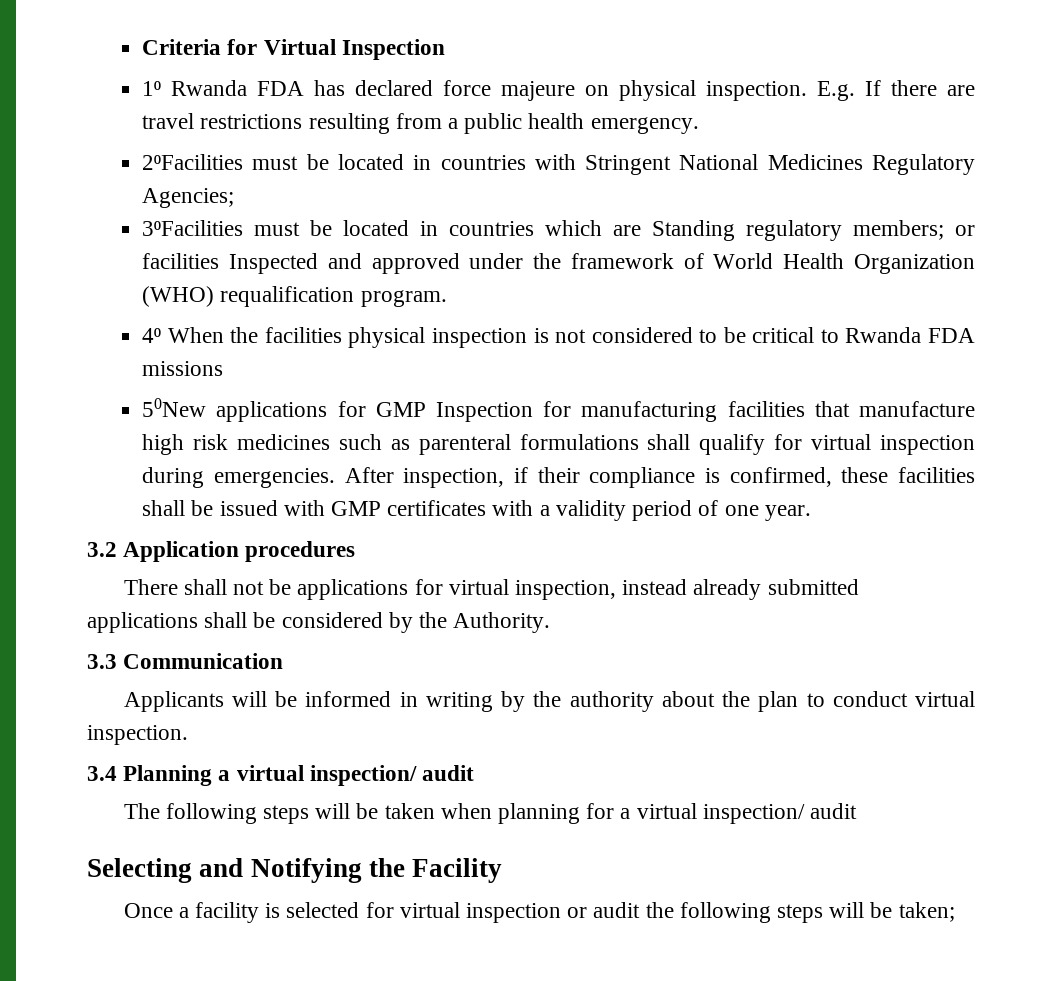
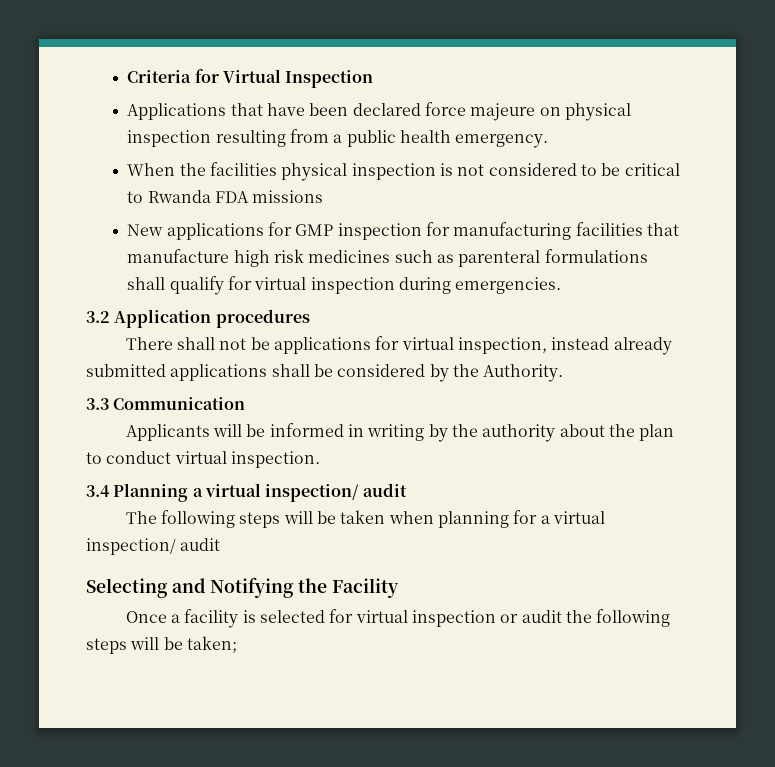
[142,80,346,96] 1⁰ Rwanda FDA has -> [127,103,349,120] Applications that have been
[706,80,975,101] [142,113,303,129] inspection. E.g. If there are travel restrictions -> [127,130,212,147] inspection
[142,154,975,175] [142,188,235,208] [142,220,976,241] [142,253,975,274] [142,286,447,307] [142,328,162,343] 2⁰Facilities must be located in countries with Stringent National Medicines Regulatory Agencies; // 3⁰Facilities must be located in countries which are Standing regulatory members; or facilities Inspected and approved under the framework of World Health Organization (WHO) requalification program. // 4⁰ -> (549, 141) none
[142,398,207,417] 50New -> [127,224,164,236] New
[436,402,534,422] Inspection -> [337,223,422,240] inspection
[344,467,975,488] [142,500,811,521] After inspection, if their compliance is confirmed, these facilities shall be issued with GMP certificates with a validity period of one year. -> (562, 285) none

